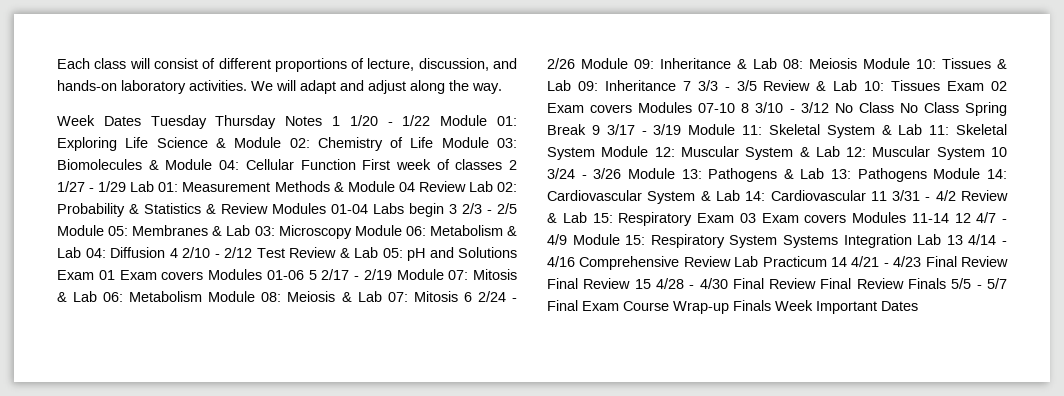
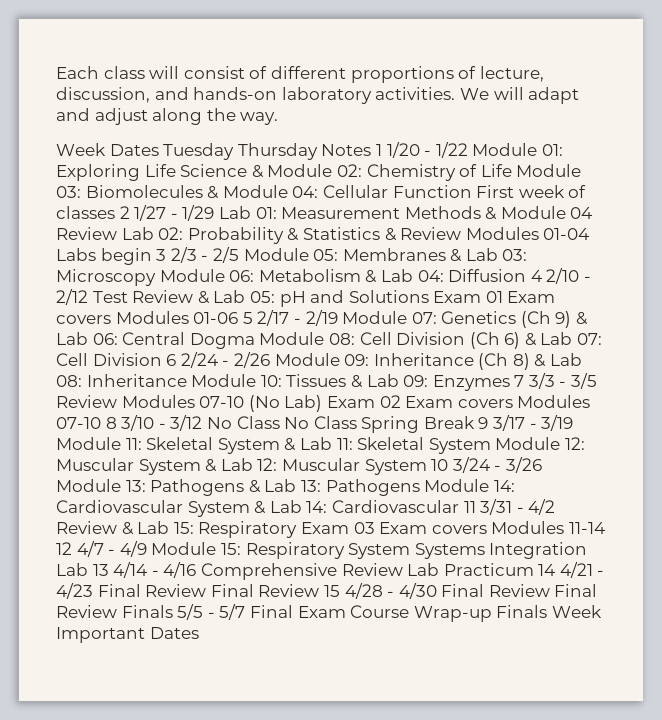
[473,269,517,280] [57,291,336,302] Mitosis & Lab 06: Metabolism Module 08: Meiosis -> [441,311,589,328] [56,332,521,349] Genetics (Ch 9) & Lab 06: Central Dogma Module 08: Cell Division (Ch 6)
[413,291,458,302] Mitosis -> [56,353,162,366] Cell Division
(731, 63) none -> [478,353,530,370] (Ch 8)
[809,58,857,69] Meiosis -> [86,374,187,387] Inheritance
[604,80,676,91] Inheritance -> [432,375,510,391] Enzymes
[816,80,941,91] & Lab 10: Tissues -> [121,395,323,412] Modules 07-10 (No Lab)

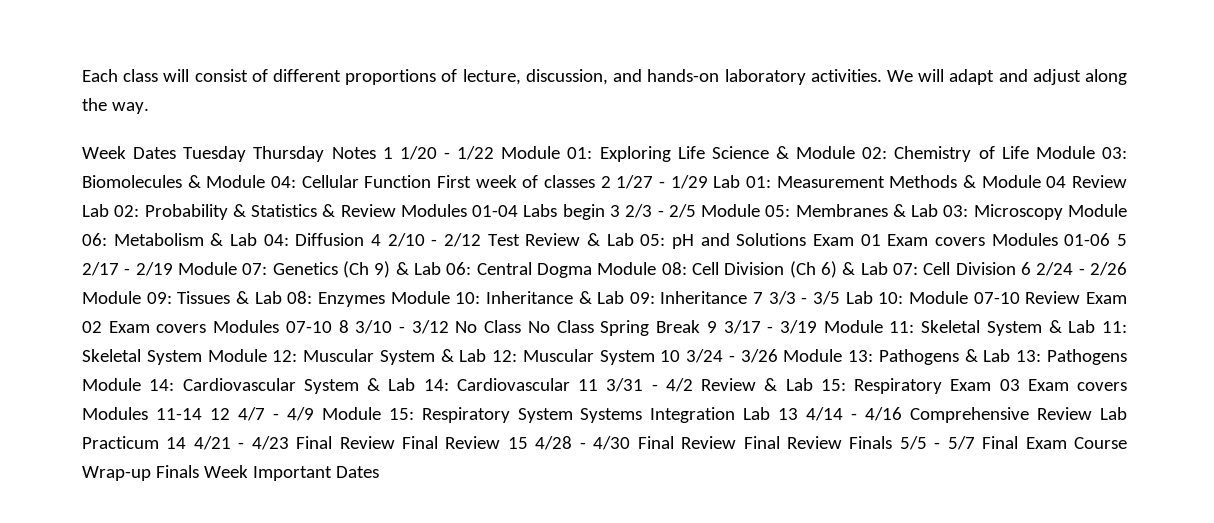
[373,353,530,370] Inheritance (Ch 8) -> [177,291,231,304] Tissues
[86,374,187,387] Inheritance -> [317,292,385,307] Enzymes
[286,374,347,387] Tissues -> [485,291,573,304] Inheritance
[432,375,510,391] Enzymes -> [660,291,748,304] Inheritance
[56,395,323,412] Review Modules 07-10 (No Lab) -> [845,291,1081,304] Lab 10: Module 07-10 Review

